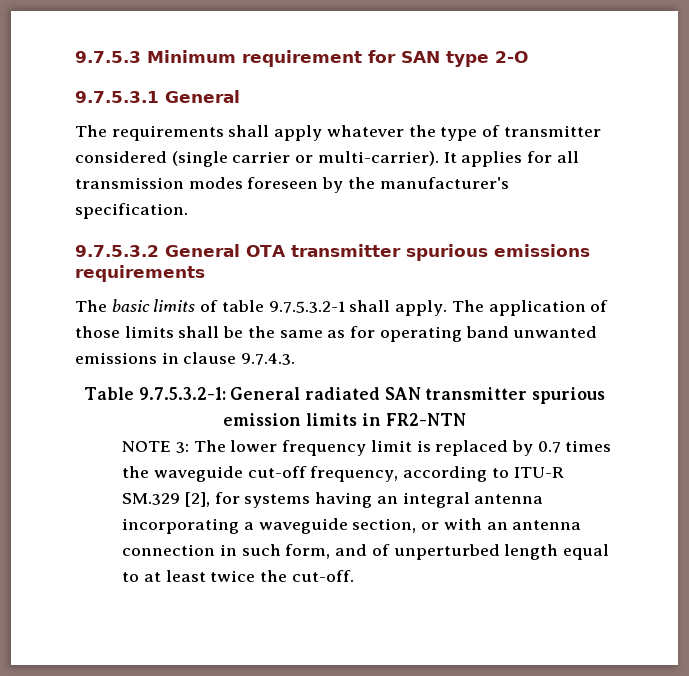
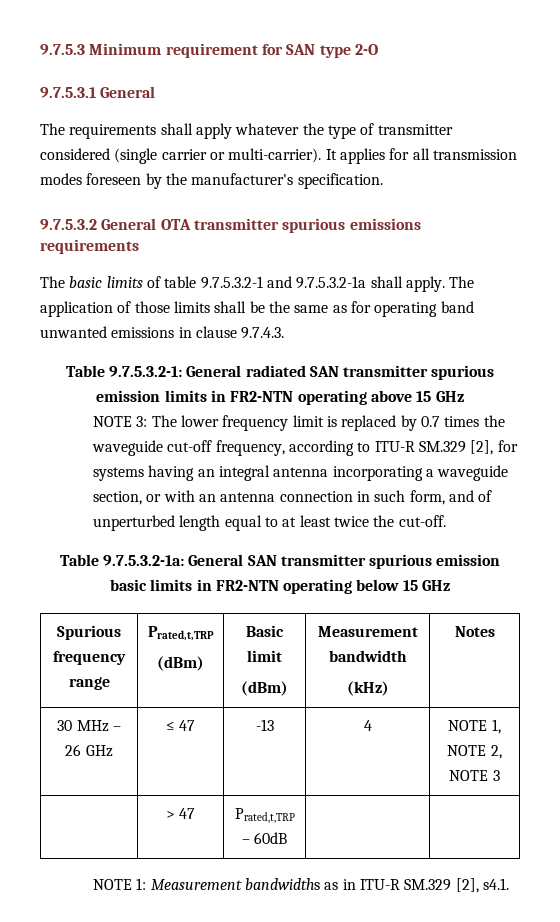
(345, 307) none -> [266,276,367,289] and 9.7.5.3.2-1a
(466, 419) none -> [297,390,464,405] operating above 15 GHz
(354, 576) none -> [59,554,501,569] [109,579,451,594] [57,625,121,640] [53,651,126,665] [68,677,110,690] [147,626,214,641] [157,656,204,671] [246,625,284,637] [247,650,282,662] [241,681,288,696] [317,626,418,637] [328,650,407,662] [346,681,389,696] [454,626,495,637] [57,720,121,732] [65,744,113,757] [165,720,196,731] [255,719,274,731] [363,720,372,731] [448,719,501,734] [447,745,502,759] [449,770,500,781] [165,808,196,819] [234,808,295,823] [241,832,288,844] [93,878,509,893] // Table 9.7.5.3.2-1a: General SAN transmitter spurious emission basic limits in FR2-NTN operating below 15 GHz // Spurious frequency range | Prated,t,TRP // (dBm) | Basic limit // (dBm) | Measurement bandwidth // (kHz) | Notes // 30 MHz – 26 GHz | ≤ 47 | -13 | 4 | NOTE 1, NOTE 2, NOTE 3 // | > 47 | Prated,t,TRP – 60dB | | // NOTE 1: Measurement bandwidths as in ITU-R SM.329 [2], s4.1.

